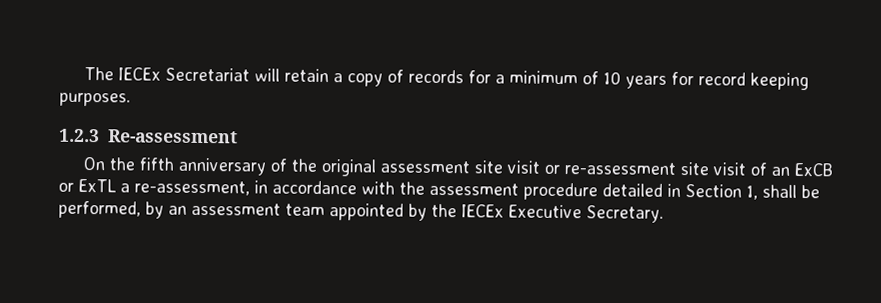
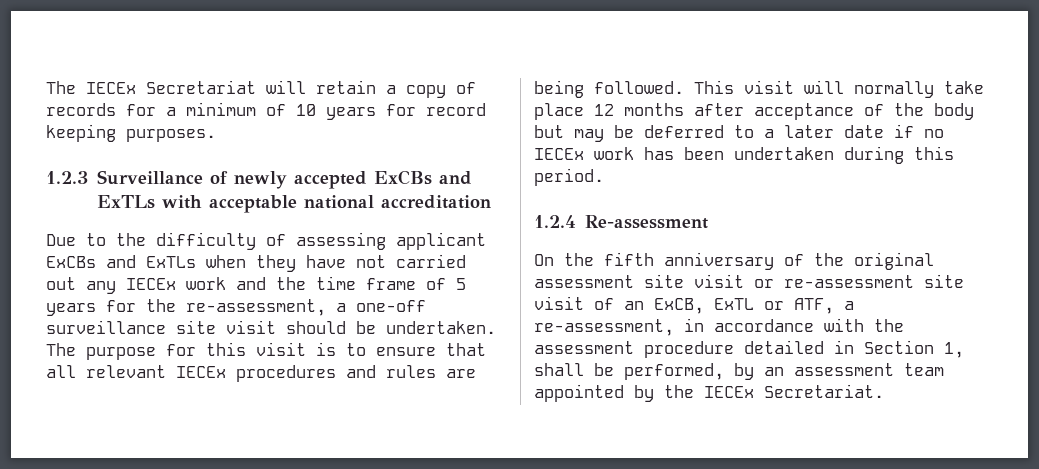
(100, 135) none -> [96,170,472,189] [96,195,491,213] [46,232,486,250] [46,254,466,272] [46,276,466,294] [46,299,426,316] [46,320,496,334] [46,342,486,360] [46,365,476,382] [534,80,984,98] [534,103,974,120] [534,124,944,142] [534,146,954,164] [534,168,604,186] [534,215,576,228] Surveillance of newly accepted ExCBs and ExTLs with acceptable national accreditation // Due to the difficulty of assessing applicant ExCBs and ExTLs when they have not carried out any IECEx work and the time frame of 5 years for the re-assessment, a one-off surveillance site visit should be undertaken. The purpose for this visit is to ensure that all relevant IECEx procedures and rules are being followed. This visit will normally take place 12 months after acceptance of the body but may be deferred to a later date if no IECEx work has been undertaken during this period. // 1.2.4
[793,162,833,177] [58,178,117,193] ExCB or ExTL -> [654,298,834,314] ExCB, ExTL or ATF,
[508,204,664,223] Executive Secretary. -> [764,384,884,398] Secretariat.

